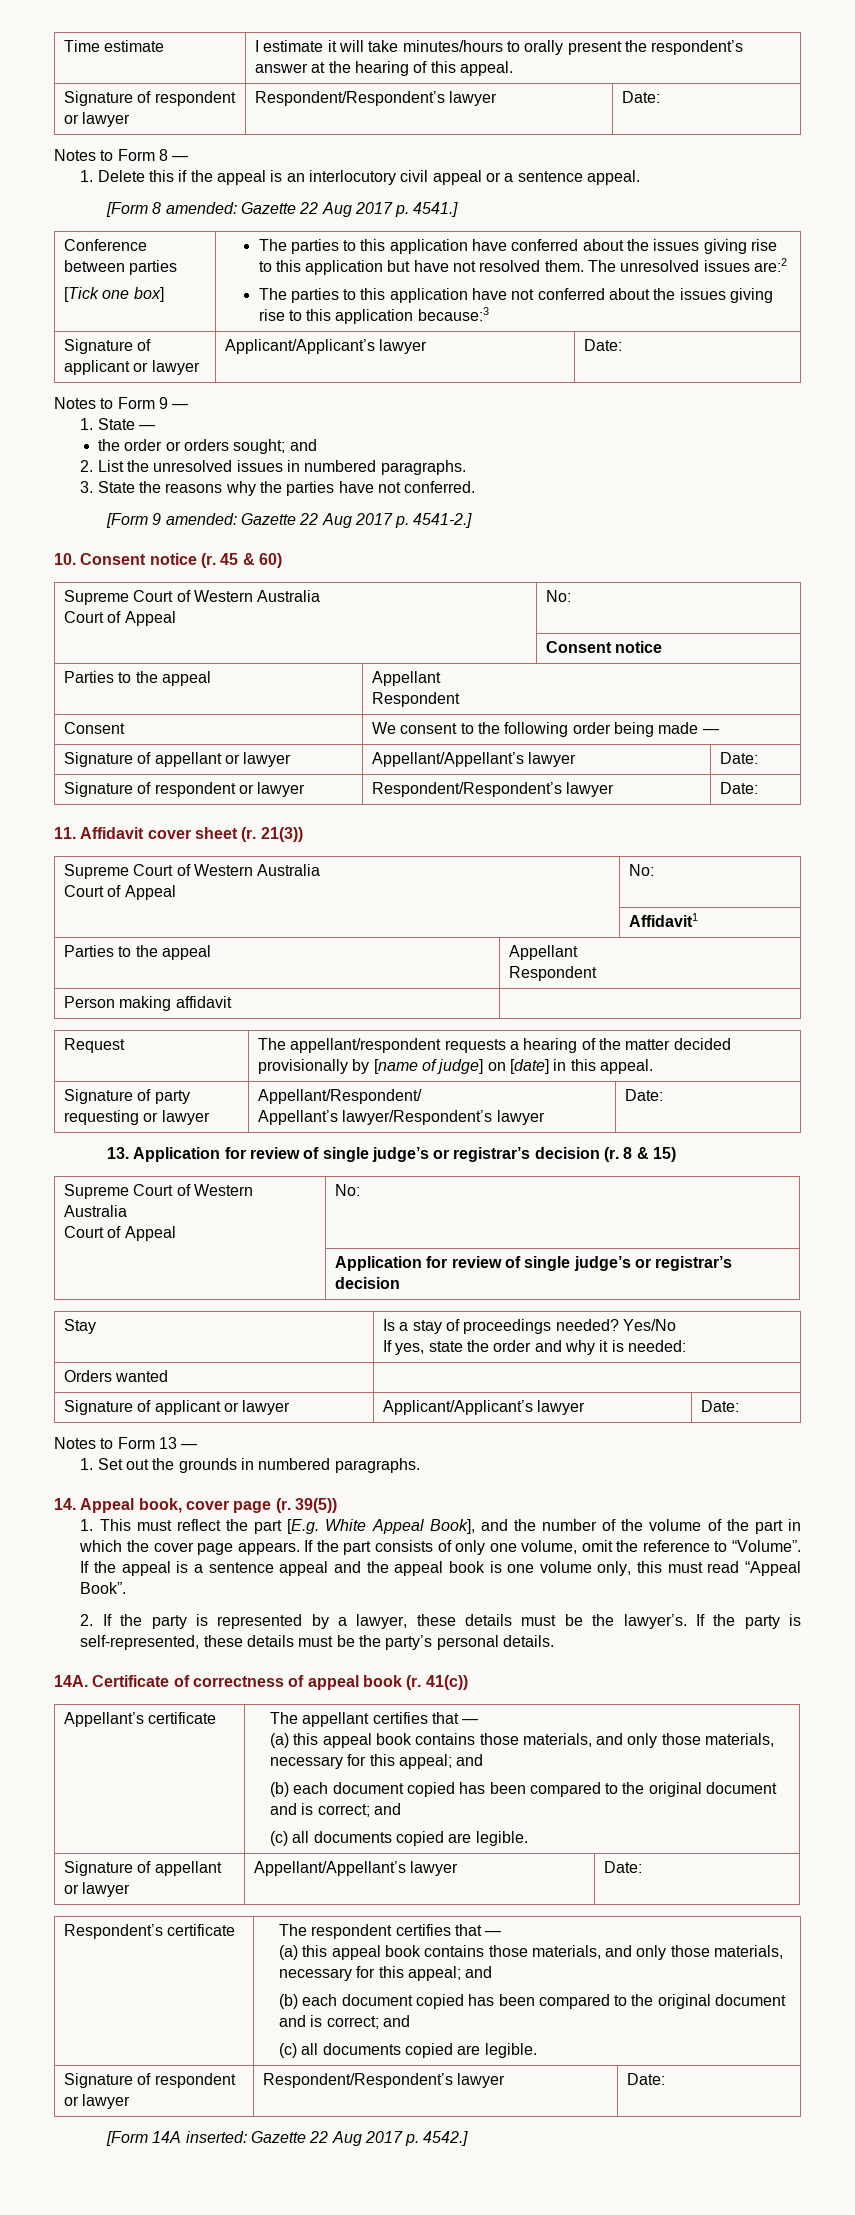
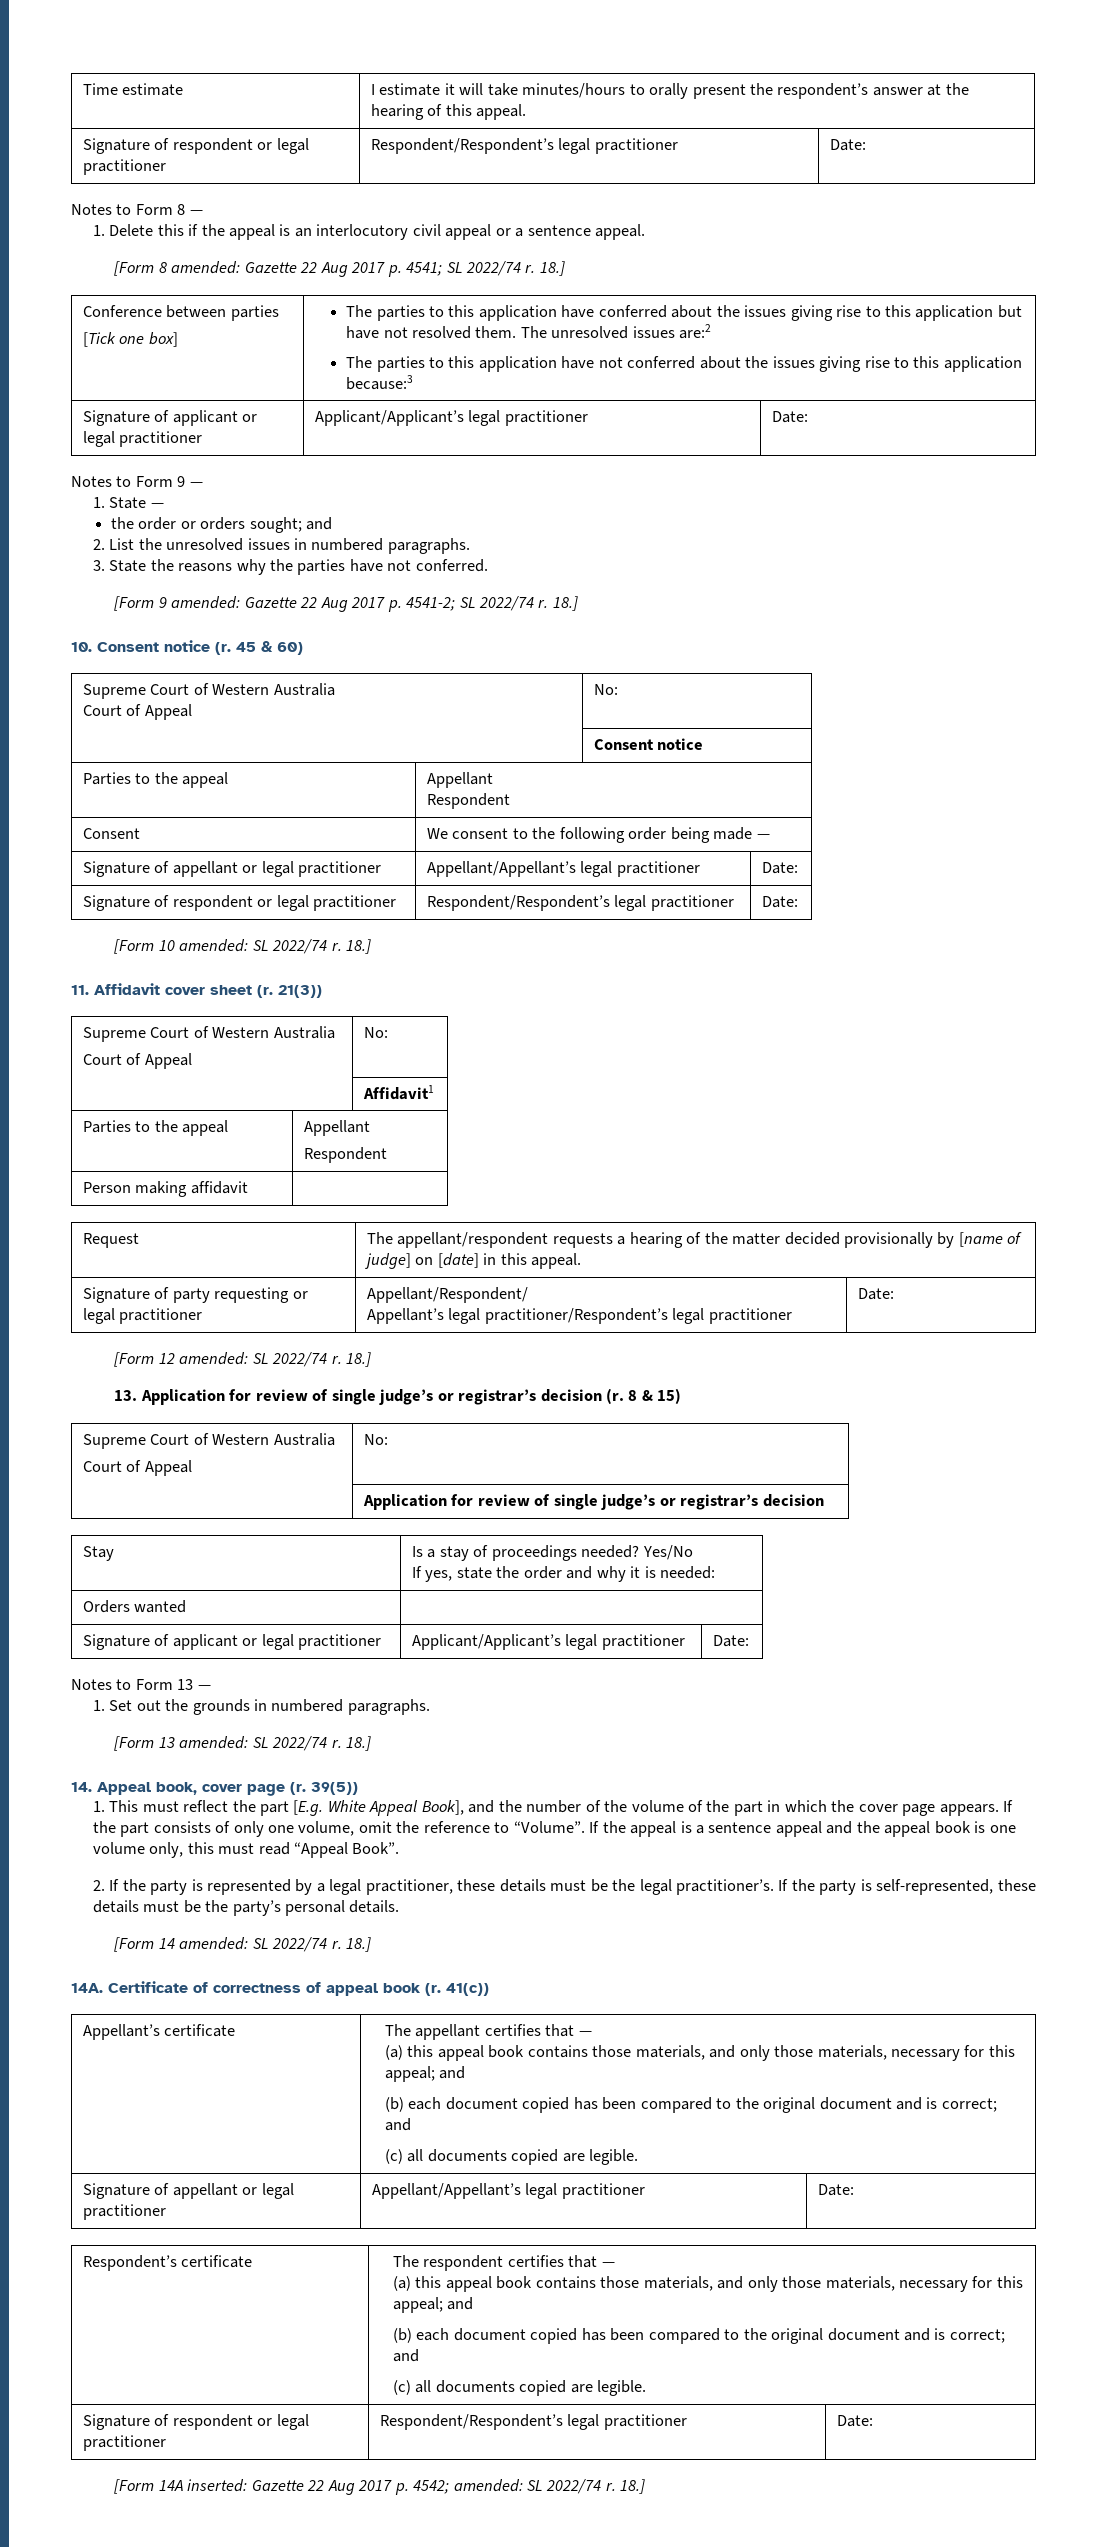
[82,112,131,127] [255,91,498,106] lawyer | Respondent/Respondent’s lawyer -> [276,138,309,154] [82,159,166,175] [370,138,678,154] legal practitioner | Respondent/Respondent’s legal practitioner
[413,202,459,217] 4541.] -> [406,261,565,276] 4541; SL 2022/74 r. 18.]
[151,360,200,375] [225,339,428,354] lawyer | Applicant/Applicant’s lawyer -> [82,431,203,447] [314,410,588,426] legal practitioner | Applicant/Applicant’s legal practitioner
[413,513,473,528] 4541-2.] -> [406,596,578,611] 4541-2; SL 2022/74 r. 18.]
[243,752,292,767] [372,752,577,767] lawyer | Appellant/Appellant’s lawyer -> [261,861,382,877] [426,861,700,877] legal practitioner | Appellant/Appellant’s legal practitioner
[257,782,306,797] [372,782,615,797] [720,782,759,794] lawyer | Respondent/Respondent’s lawyer | Date: -> [276,895,397,911] [426,895,734,911] [761,896,798,908] [114,939,372,954] legal practitioner | Respondent/Respondent’s legal practitioner | Date: // [Form 10 amended: SL 2022/74 r. 18.]
[161,1110,210,1125] lawyer -> [82,1308,203,1324] legal practitioner
[342,1110,545,1125] [625,1089,664,1101] lawyer/Respondent’s lawyer | Date: -> [448,1308,792,1324] [857,1288,894,1300] [114,1352,372,1367] legal practitioner/Respondent’s legal practitioner | Date: // [Form 12 amended: SL 2022/74 r. 18.]
[242,1400,291,1415] [383,1400,586,1415] lawyer | Applicant/Applicant’s lawyer -> [261,1634,382,1650] [411,1634,685,1650] legal practitioner | Applicant/Applicant’s legal practitioner
(420, 1465) none -> [114,1736,372,1751] // [Form 13 amended: SL 2022/74 r. 18.]
[356,1614,687,1629] lawyer, these details must be the lawyer’s. -> [329,1879,774,1895] legal practitioner, these details must be the legal practitioner’s.
(555, 1641) none -> [114,1937,372,1952] // [Form 14 amended: SL 2022/74 r. 18.]
[82,1882,131,1897] [254,1861,459,1876] lawyer | Appellant/Appellant’s lawyer -> [261,2183,294,2199] [82,2204,166,2220] [371,2183,645,2199] legal practitioner | Appellant/Appellant’s legal practitioner
[82,2094,131,2109] [263,2073,506,2088] lawyer | Respondent/Respondent’s lawyer -> [276,2414,309,2430] [82,2435,166,2451] [379,2414,687,2430] legal practitioner | Respondent/Respondent’s legal practitioner
[423,2131,469,2146] 4542.] -> [413,2479,646,2494] 4542; amended: SL 2022/74 r. 18.]

